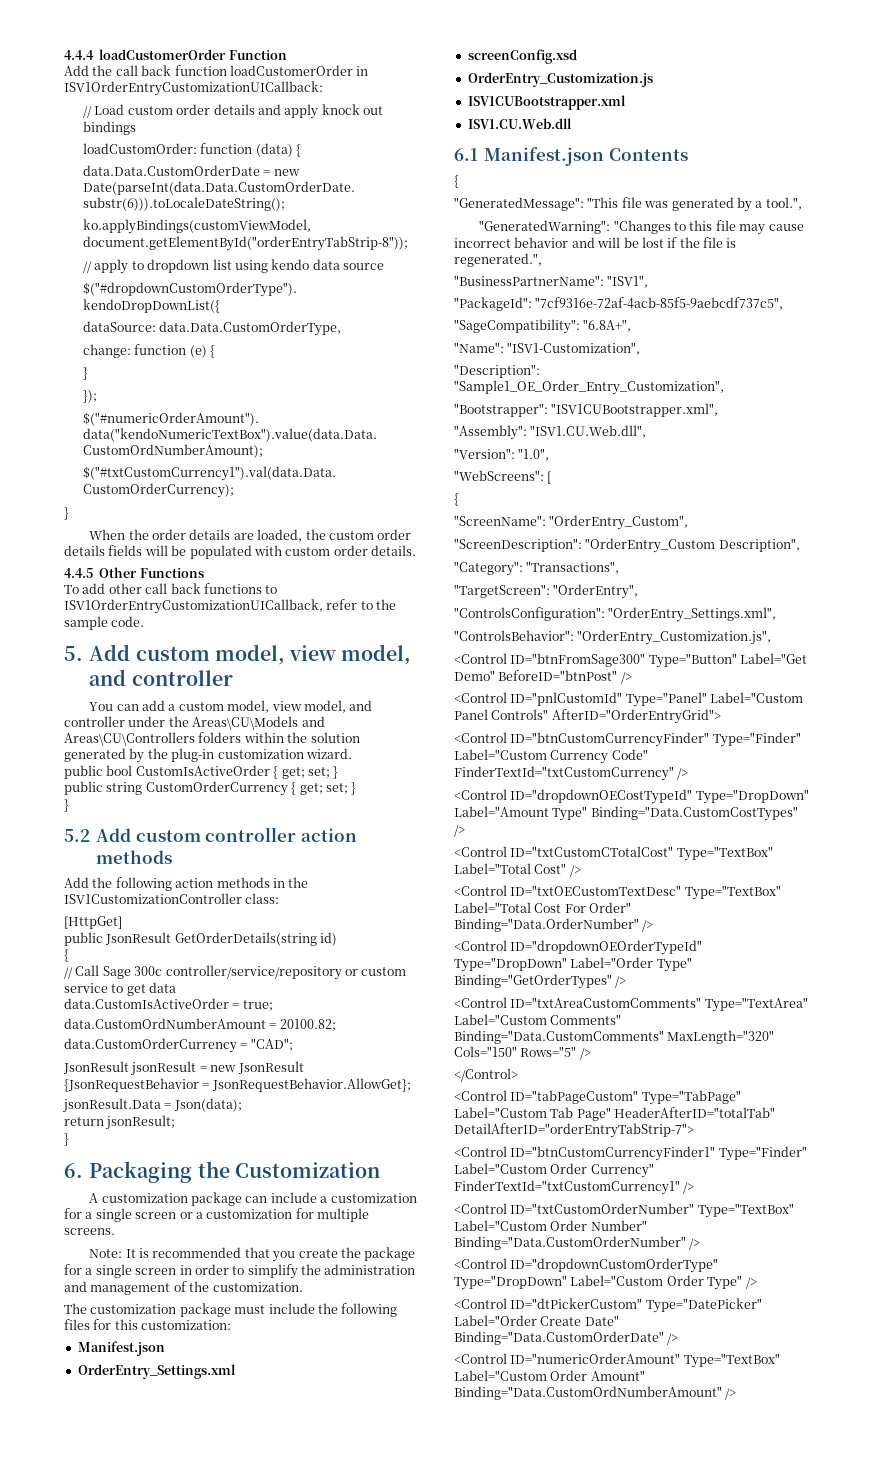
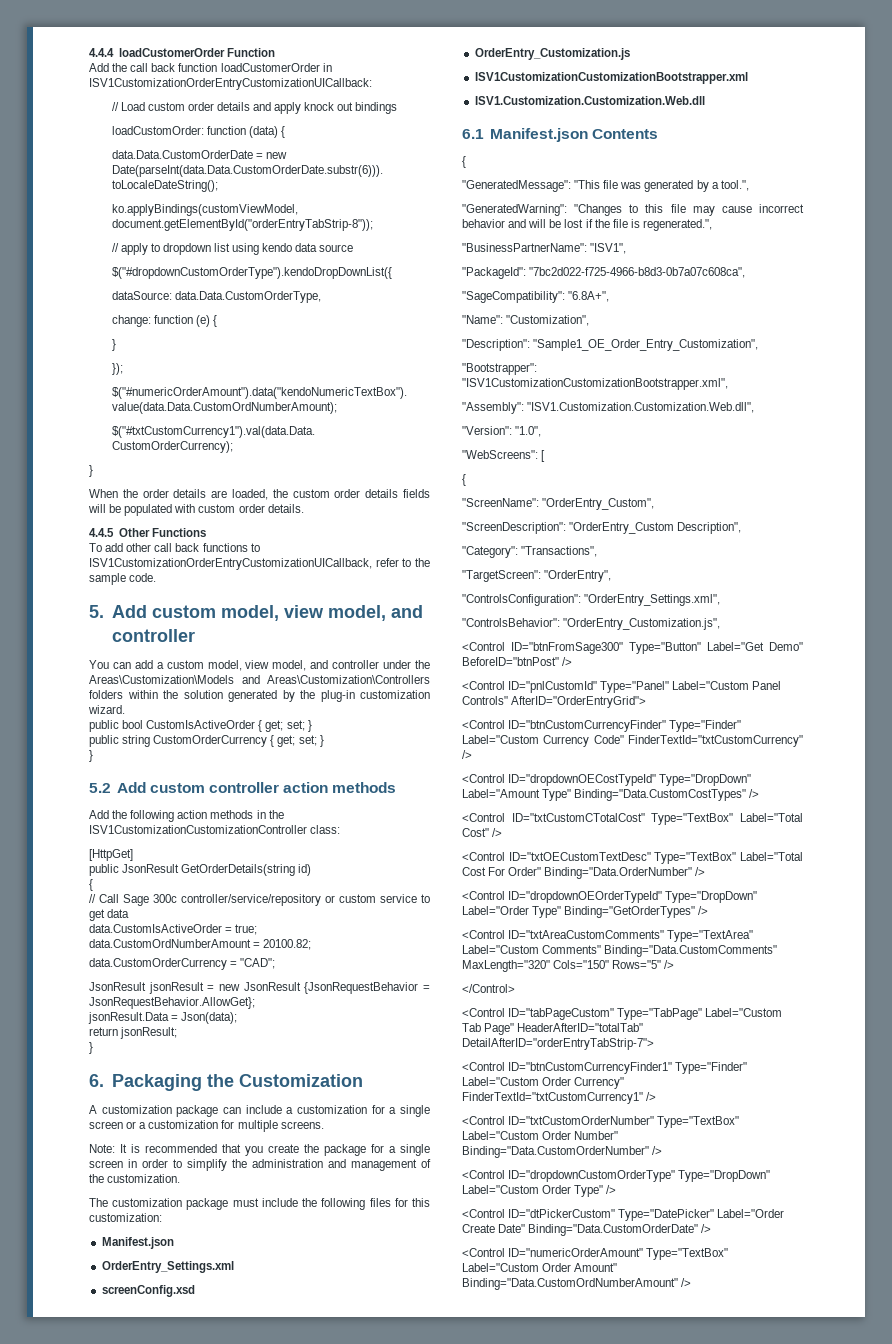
[64,81,323,96] ISV1OrderEntryCustomizationUICallback: -> [89,78,372,90] ISV1CustomizationOrderEntryCustomizationUICallback:
[64,599,323,614] ISV1OrderEntryCustomizationUICallback, -> [89,558,372,570] ISV1CustomizationOrderEntryCustomizationUICallback,
[192,716,325,730] [64,732,195,746] Areas\CU\Models and Areas\CU\Controllers -> [89,675,430,684] Areas\Customization\Models and Areas\Customization\Controllers
[64,893,242,904] ISV1CustomizationController -> [89,825,307,834] ISV1CustomizationCustomizationController
[467,95,626,110] [467,118,572,129] ISV1CUBootstrapper.xml // ISV1.CU.Web.dll -> [474,72,748,84] [474,96,705,105] ISV1CustomizationCustomizationBootstrapper.xml // ISV1.Customization.Customization.Web.dll
[535,297,784,310] "7cf9316e-72af-4acb-85f5-9aebcdf737c5", -> [529,267,746,278] "7bc2d022-f725-4966-b8d3-0b7a07c608ca",
[507,342,641,355] "ISV1-Customization", -> [506,315,590,326] "Customization",
[551,403,719,417] "ISV1CUBootstrapper.xml", -> [462,378,728,390] "ISV1CustomizationCustomizationBootstrapper.xml",
[530,425,647,438] "ISV1.CU.Web.dll", -> [527,402,755,413] "ISV1.Customization.Customization.Web.dll",

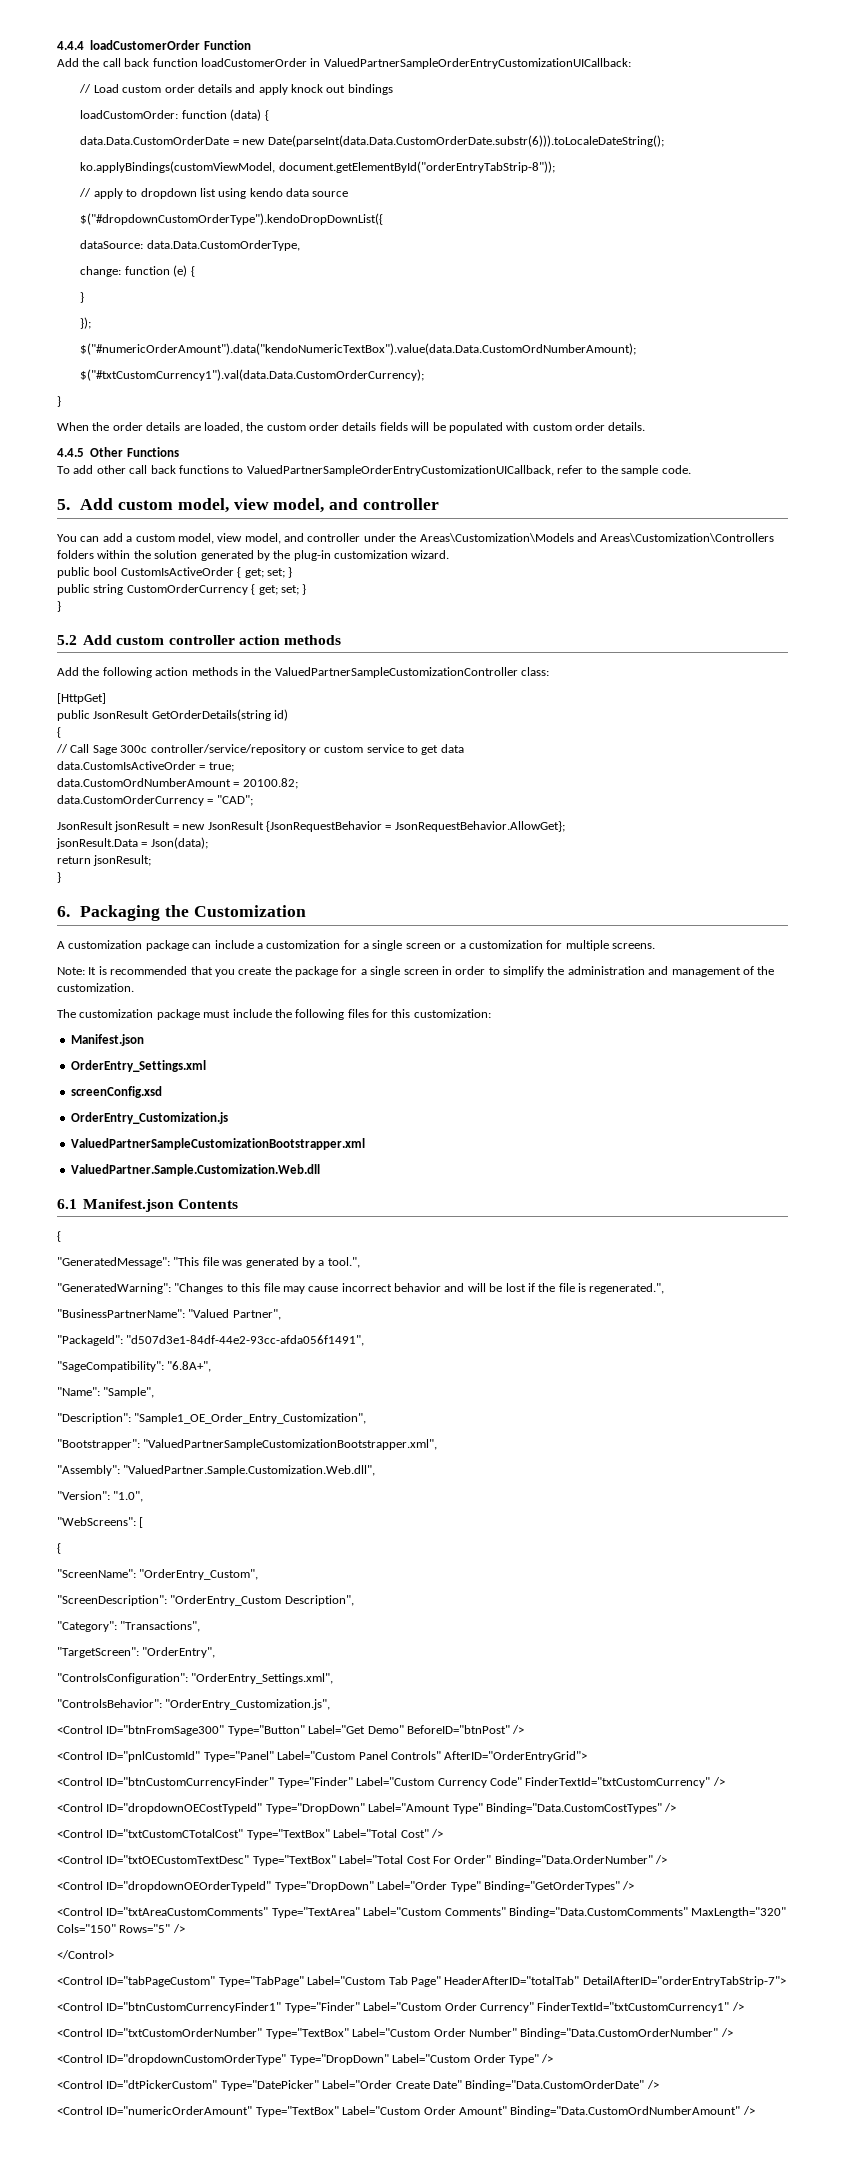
[89,78,372,90] ISV1CustomizationOrderEntryCustomizationUICallback: -> [323,58,631,69] ValuedPartnerSampleOrderEntryCustomizationUICallback:
[89,558,372,570] ISV1CustomizationOrderEntryCustomizationUICallback, -> [246,465,554,476] ValuedPartnerSampleOrderEntryCustomizationUICallback,
[89,825,307,834] ISV1CustomizationCustomizationController -> [274,667,518,678] ValuedPartnerSampleCustomizationController
[474,72,748,84] [474,96,705,105] ISV1CustomizationCustomizationBootstrapper.xml // ISV1.Customization.Customization.Web.dll -> [70,1138,365,1150] [70,1164,320,1176] ValuedPartnerSampleCustomizationBootstrapper.xml // ValuedPartner.Sample.Customization.Web.dll
[590,243,627,254] "ISV1", -> [188,1309,281,1320] "Valued Partner",
[529,267,746,278] "7bc2d022-f725-4966-b8d3-0b7a07c608ca", -> [126,1335,365,1346] "d507d3e1-84df-44e2-93cc-afda056f1491",
[506,315,590,326] "Customization", -> [103,1387,155,1398] "Sample",
[462,378,728,390] "ISV1CustomizationCustomizationBootstrapper.xml", -> [143,1439,438,1450] "ValuedPartnerSampleCustomizationBootstrapper.xml",
[527,402,755,413] "ISV1.Customization.Customization.Web.dll", -> [123,1465,376,1476] "ValuedPartner.Sample.Customization.Web.dll",

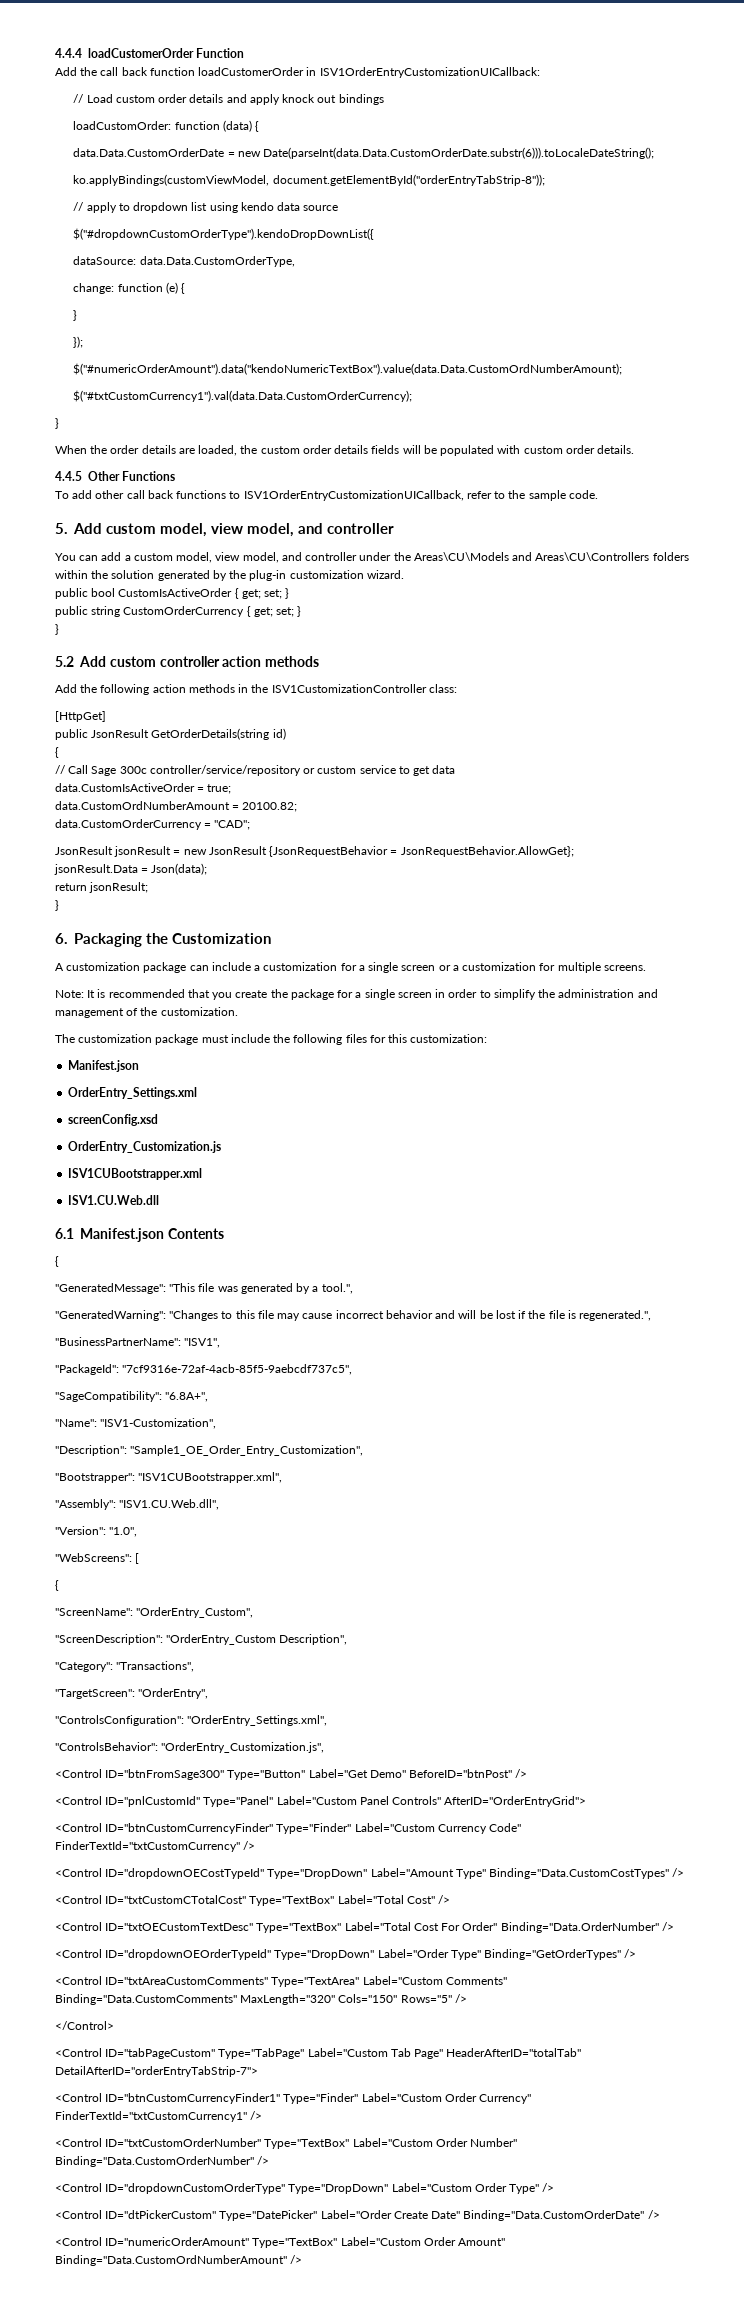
[323,58,631,69] ValuedPartnerSampleOrderEntryCustomizationUICallback: -> [319,67,540,78] ISV1OrderEntryCustomizationUICallback:
[246,465,554,476] ValuedPartnerSampleOrderEntryCustomizationUICallback, -> [243,490,464,501] ISV1OrderEntryCustomizationUICallback,
[419,533,775,542] Areas\Customization\Models and Areas\Customization\Controllers -> [413,552,650,561] Areas\CU\Models and Areas\CU\Controllers
[274,667,518,678] ValuedPartnerSampleCustomizationController -> [271,684,427,693] ISV1CustomizationController
[70,1138,365,1150] [70,1164,320,1176] ValuedPartnerSampleCustomizationBootstrapper.xml // ValuedPartner.Sample.Customization.Web.dll -> [68,1168,203,1180] [68,1195,160,1205] ISV1CUBootstrapper.xml // ISV1.CU.Web.dll
[188,1309,281,1320] "Valued Partner", -> [184,1338,221,1348] "ISV1",
[126,1335,365,1346] "d507d3e1-84df-44e2-93cc-afda056f1491", -> [122,1364,353,1375] "7cf9316e-72af-4acb-85f5-9aebcdf737c5",
[103,1387,155,1398] "Sample", -> [100,1418,217,1429] "ISV1-Customization",
[143,1439,438,1450] "ValuedPartnerSampleCustomizationBootstrapper.xml", -> [138,1472,283,1483] "ISV1CUBootstrapper.xml",
[123,1465,376,1476] "ValuedPartner.Sample.Customization.Web.dll", -> [119,1499,220,1510] "ISV1.CU.Web.dll",

